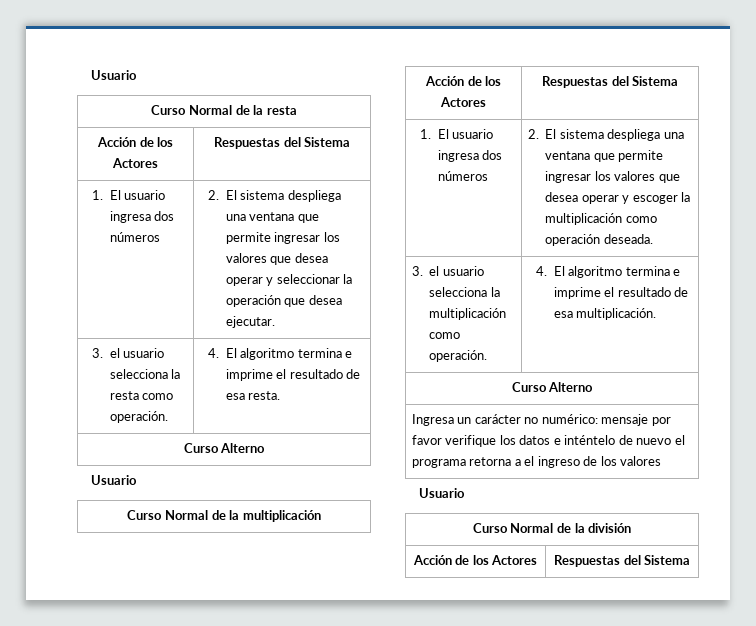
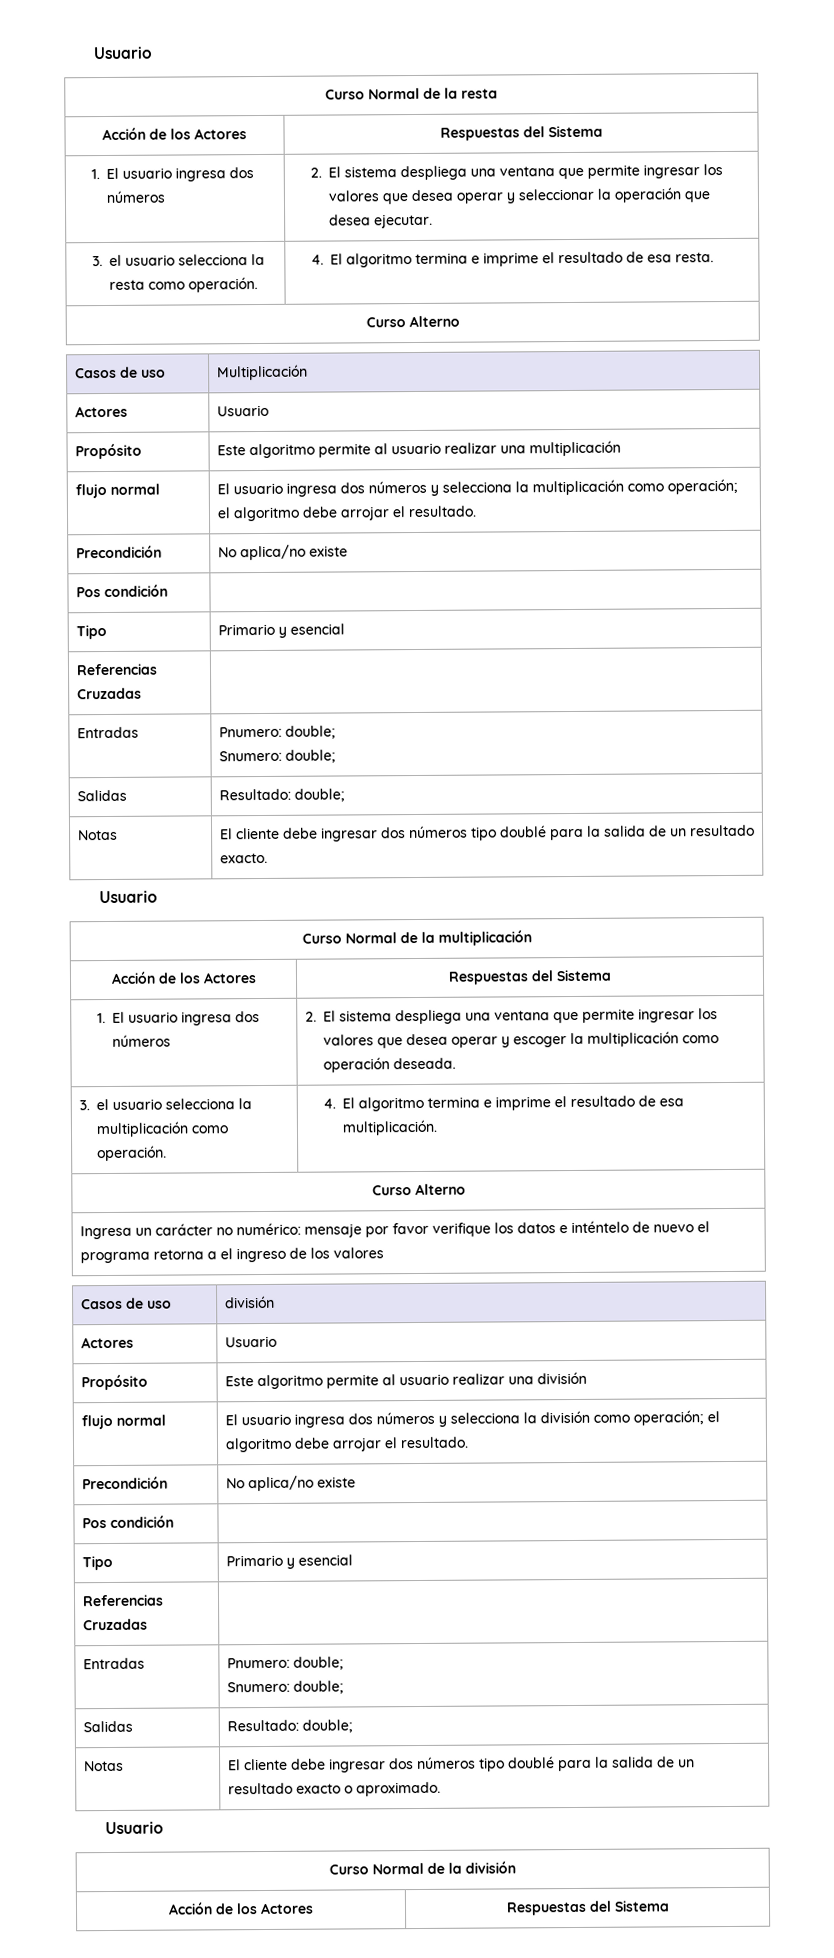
(266, 448) none -> [74,366,166,379] [216,364,308,381] [74,405,128,418] [216,404,269,417] [74,443,142,460] [216,440,621,459] [74,483,160,499] [216,478,738,497] [216,505,477,522] [75,545,162,559] [217,544,348,561] [75,584,168,598] [75,624,107,640] [217,623,345,638] [75,663,158,676] [76,687,142,700] [76,726,139,739] [218,725,336,739] [218,749,336,763] [76,789,127,802] [218,788,345,802] [77,829,118,841] [219,824,755,842] [219,852,268,864] // Casos de uso | Multiplicación // Actores | Usuario // Propósito | Este algoritmo permite al usuario realizar una multiplicación // flujo normal | El usuario ingresa dos números y selecciona la multiplicación como operación; el algoritmo debe arrojar el resultado. // Precondición | No aplica/no existe // Pos condición | // Tipo | Primario y esencial // Referencias Cruzadas | // Entradas | Pnumero: double; // Snumero: double; // Salidas | Resultado: double; // Notas | El cliente debe ingresar dos números tipo doublé para la salida de un resultado exacto.
(662, 461) none -> [80,1297,172,1310] [224,1295,275,1309] [80,1336,134,1349] [224,1335,277,1348] [80,1374,148,1391] [224,1371,587,1390] [80,1414,166,1430] [224,1410,720,1428] [224,1436,469,1453] [81,1476,168,1490] [225,1475,356,1492] [81,1515,174,1529] [81,1555,113,1571] [225,1554,353,1569] [81,1594,164,1607] [82,1618,148,1631] [82,1657,145,1670] [226,1656,344,1670] [226,1680,344,1694] [82,1720,133,1733] [226,1719,353,1733] [83,1760,124,1772] [227,1756,695,1773] [227,1781,441,1797] // Casos de uso | división // Actores | Usuario // Propósito | Este algoritmo permite al usuario realizar una división // flujo normal | El usuario ingresa dos números y selecciona la división como operación; el algoritmo debe arrojar el resultado. // Precondición | No aplica/no existe // Pos condición | // Tipo | Primario y esencial // Referencias Cruzadas | // Entradas | Pnumero: double; // Snumero: double; // Salidas | Resultado: double; // Notas | El cliente debe ingresar dos números tipo doublé para la salida de un resultado exacto o aproximado.

